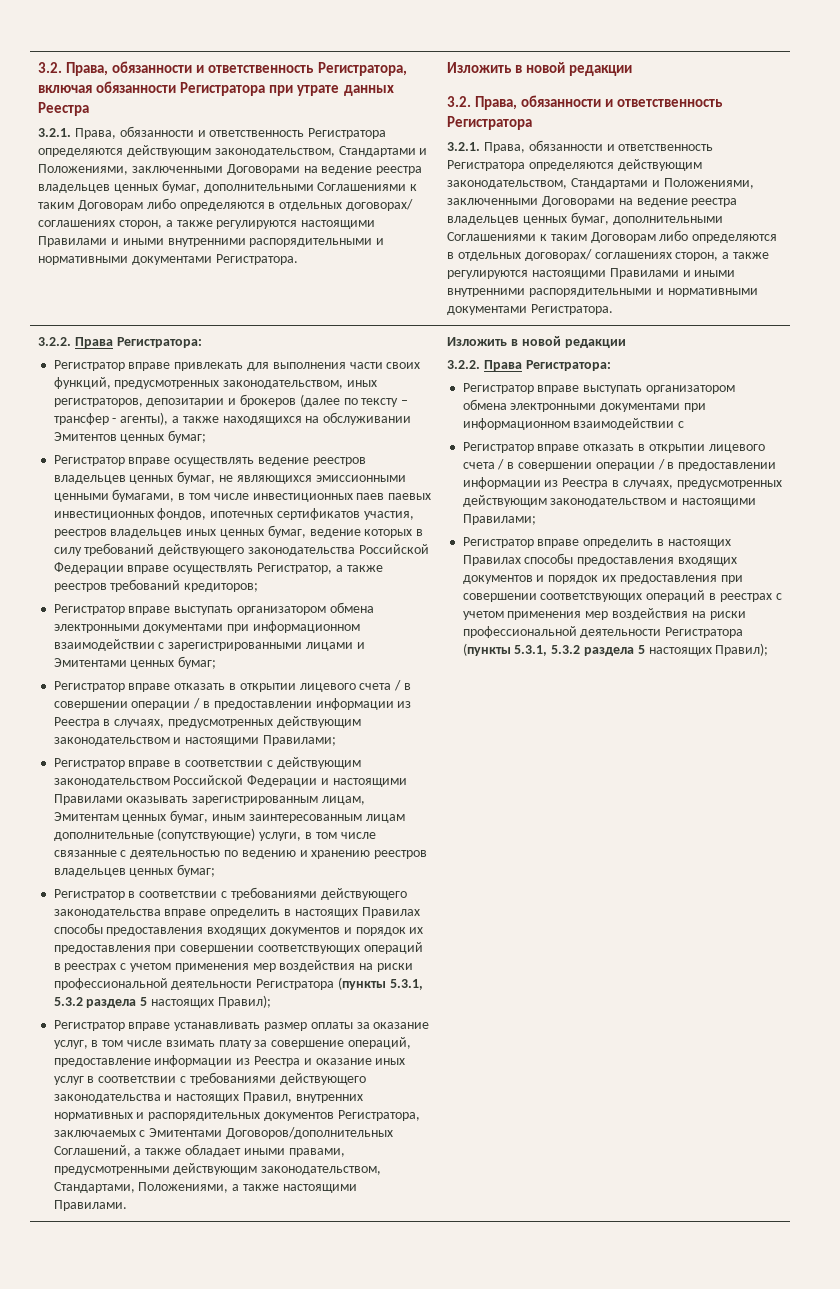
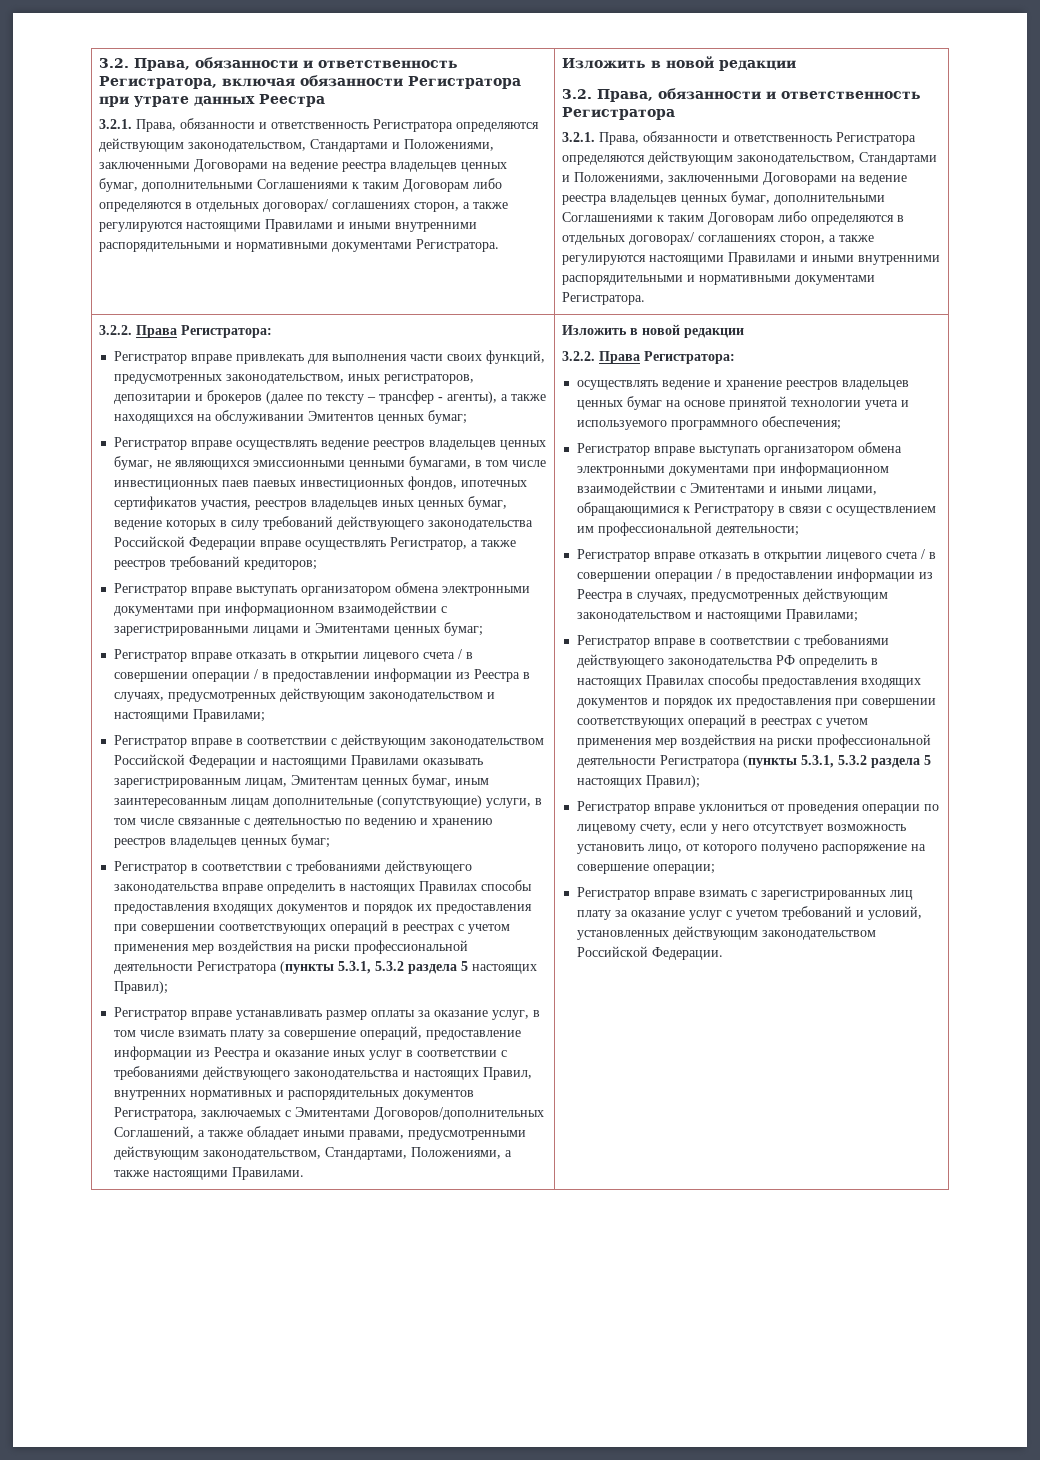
(611, 365) none -> [576,380,909,390] [576,396,909,410] [576,416,841,430] // осуществлять ведение и хранение реестров владельцев ценных бумаг на основе принятой технологии учета и используемого программного обеспечения;
(685, 424) none -> [689,483,877,496] [576,502,936,516] [576,522,799,536] Эмитентами и иными лицами, обращающимися к Регистратору в связи с осуществлением им профессиональной деятельности;
(580, 543) none -> [698,634,889,648] [576,654,795,668] в соответствии с требованиями действующего законодательства РФ
(769, 649) none -> [576,801,939,814] [576,824,906,834] [576,844,926,854] [576,864,715,874] [576,887,913,900] [576,906,922,920] [576,926,876,940] [576,946,723,960] // Регистратор вправе уклониться от проведения операции по лицевому счету, если у него отсутствует возможность установить лицо, от которого получено распоряжение на совершение операции; // Регистратор вправе взимать с зарегистрированных лиц плату за оказание услуг с учетом требований и условий, установленных действующим законодательством Российской Федерации.

